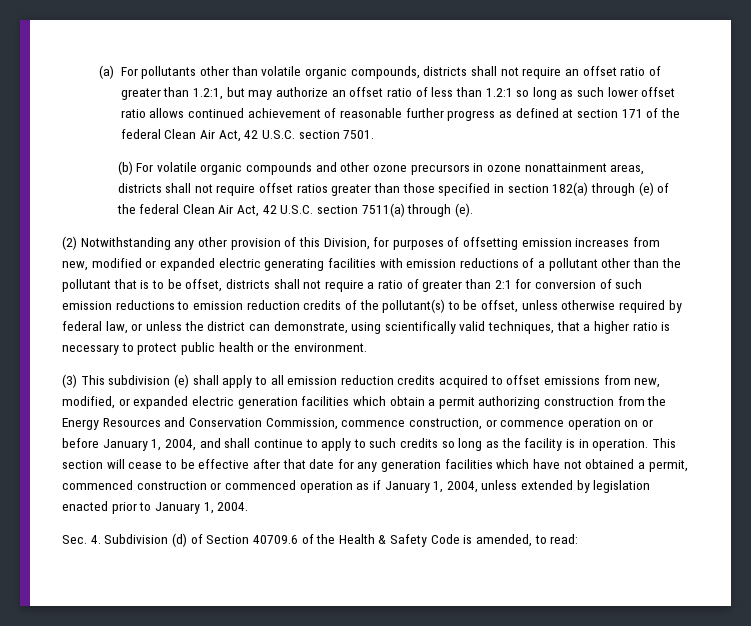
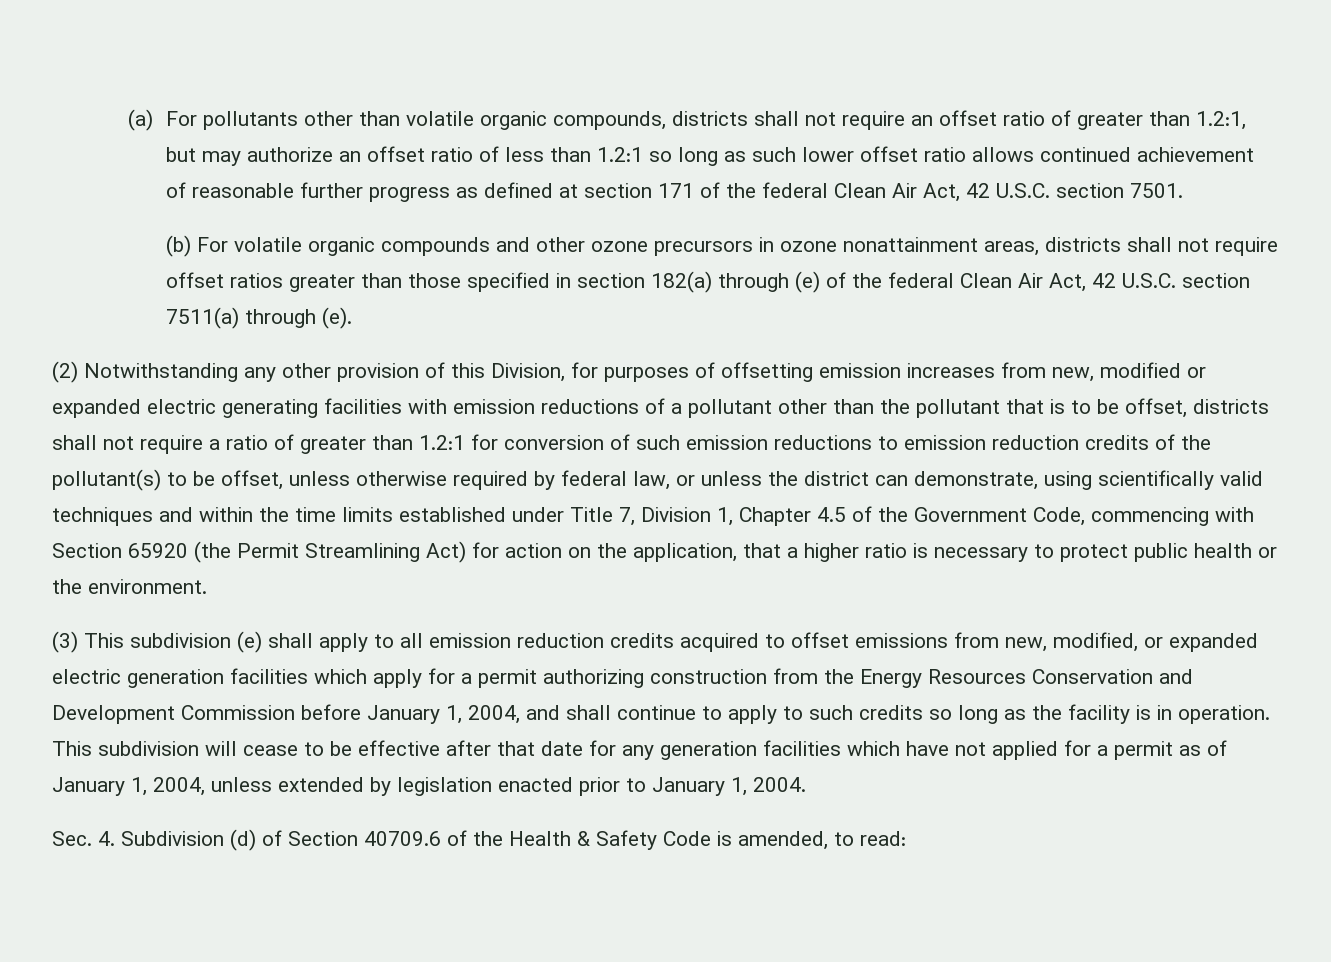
[494,280,512,289] 2:1 -> [419,435,465,450] 1.2:1
[488,321,555,334] techniques, -> [52,506,1254,526] [52,541,737,563] techniques and within the time limits established under Title 7, Division 1, Chapter 4.5 of the Government Code, commencing with Section 65920 (the Permit Streamlining Act) for action on the application,
[389,396,425,406] obtain -> [373,668,455,688] apply for
[164,417,654,430] and Conservation Commission, commence construction, or commence operation on or -> [1032,669,1193,684] [52,705,295,724] Conservation and Development Commission
[62,460,103,469] section -> [98,741,199,756] subdivision
[585,459,688,472] [62,480,381,493] obtained a permit, commenced construction or commenced operation as if -> [992,740,1227,760] applied for a permit as of

